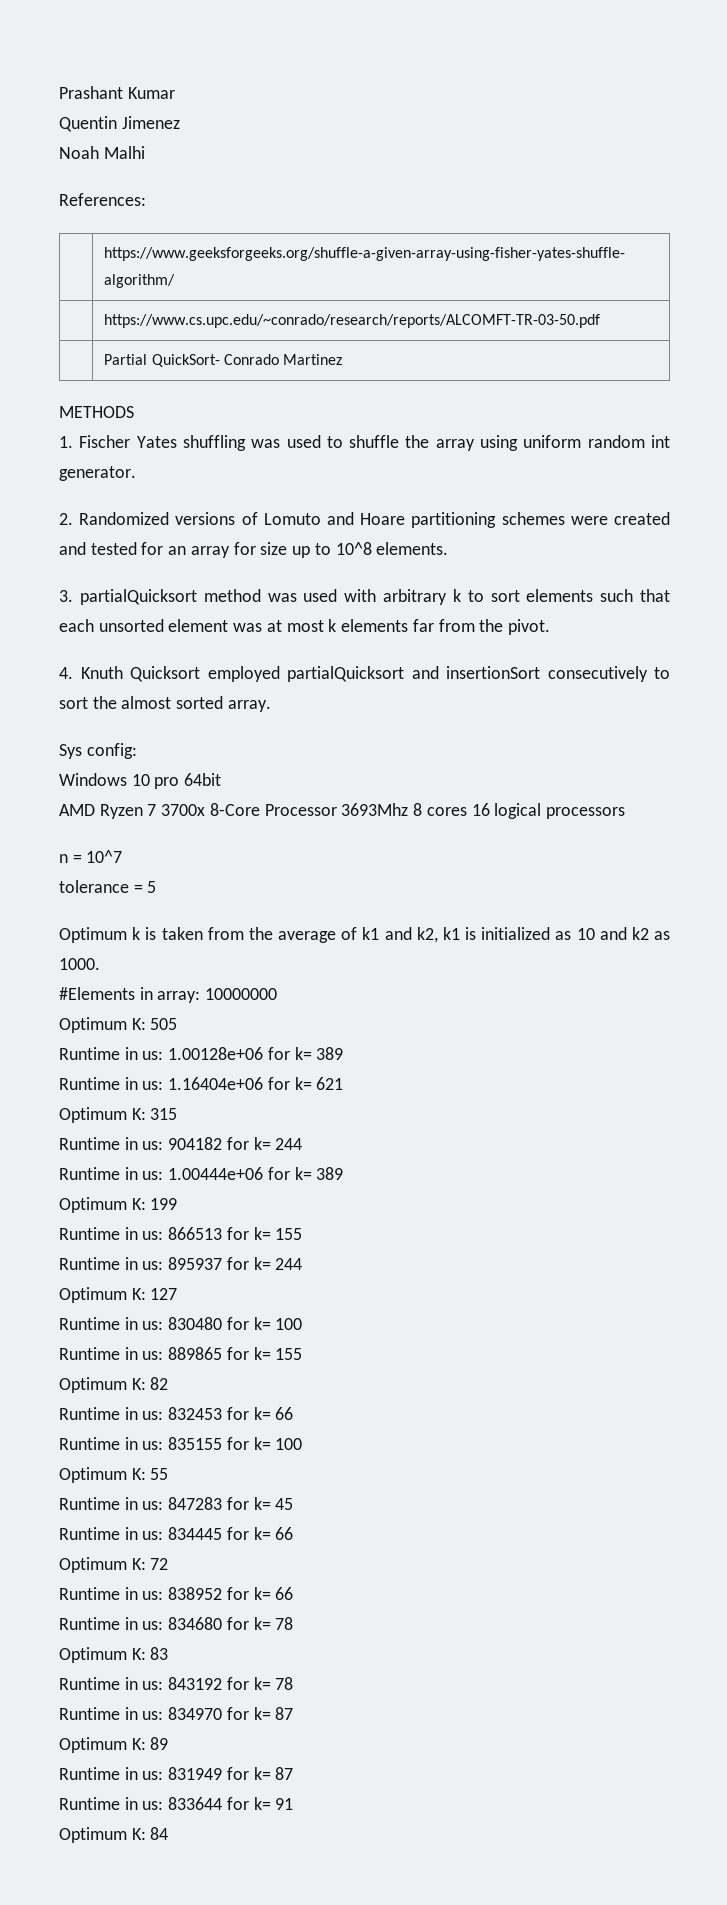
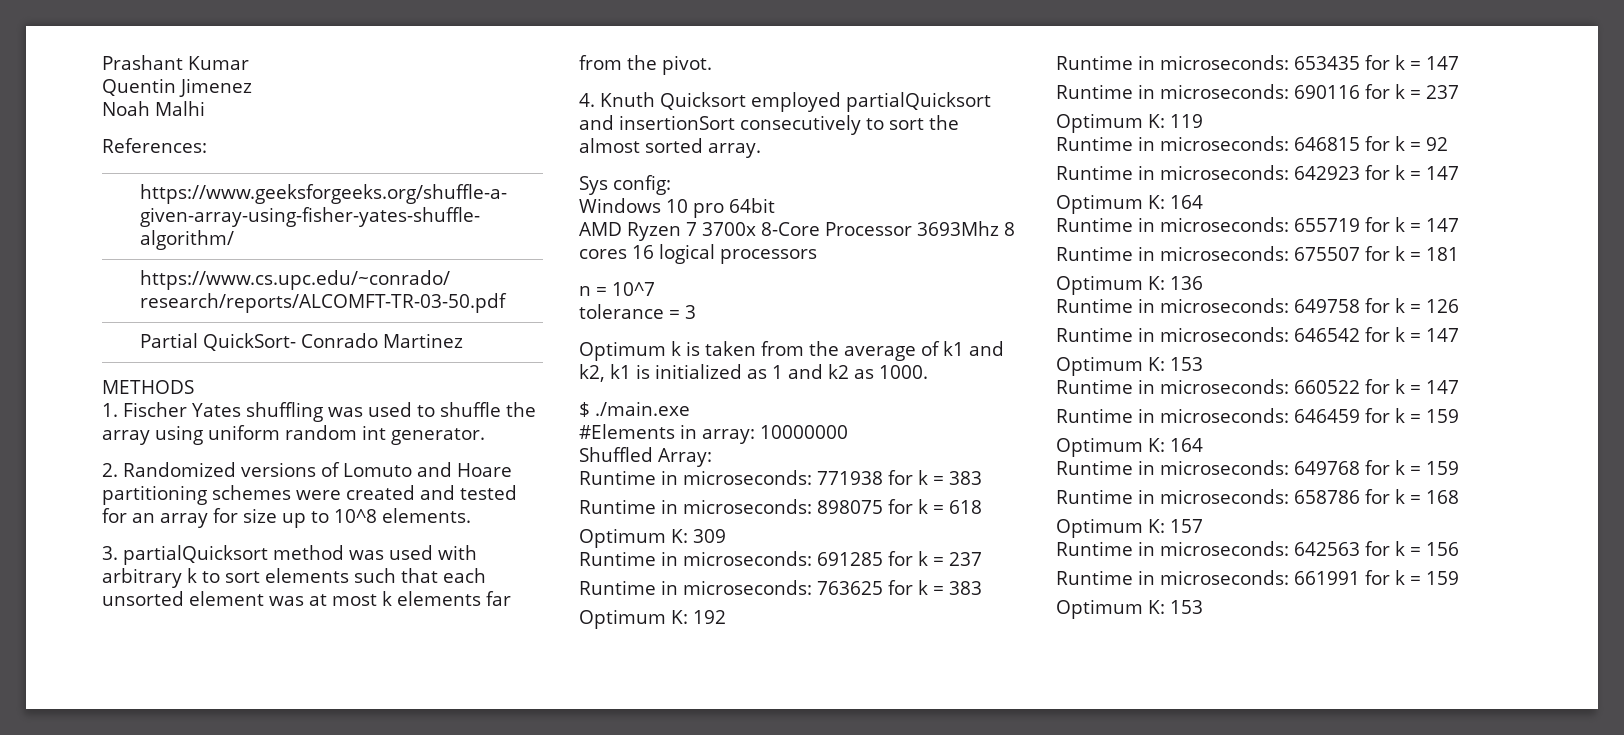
[147,881,157,893] 5 -> [685,305,696,319] 3
[576,928,595,940] 10 -> [772,365,783,379] 1
(100, 964) none -> [579,401,690,417] // $ ./main.exe
[59,1017,178,1033] [59,1047,344,1060] [59,1077,344,1090] [59,1107,178,1123] [59,1137,303,1150] [59,1167,344,1180] [59,1197,178,1213] [59,1227,303,1240] [59,1257,303,1270] [59,1287,178,1303] [59,1317,303,1330] [59,1347,303,1360] [59,1377,169,1393] [59,1407,294,1420] [59,1437,303,1450] [59,1467,169,1483] [59,1497,294,1510] [59,1527,294,1540] [59,1557,169,1573] [59,1587,294,1600] [59,1617,294,1630] [59,1647,169,1663] [59,1677,294,1690] [59,1707,294,1720] [59,1737,169,1753] [59,1767,294,1780] [59,1797,294,1810] [59,1827,169,1843] Optimum K: 505 // Runtime in us: 1.00128e+06 for k= 389 // Runtime in us: 1.16404e+06 for k= 621 // Optimum K: 315 // Runtime in us: 904182 for k= 244 // Runtime in us: 1.00444e+06 for k= 389 // Optimum K: 199 // Runtime in us: 866513 for k= 155 // Runtime in us: 895937 for k= 244 // Optimum K: 127 // Runtime in us: 830480 for k= 100 // Runtime in us: 889865 for k= 155 // Optimum K: 82 // Runtime in us: 832453 for k= 66 // Runtime in us: 835155 for k= 100 // Optimum K: 55 // Runtime in us: 847283 for k= 45 // Runtime in us: 834445 for k= 66 // Optimum K: 72 // Runtime in us: 838952 for k= 66 // Runtime in us: 834680 for k= 78 // Optimum K: 83 // Runtime in us: 843192 for k= 78 // Runtime in us: 834970 for k= 87 // Optimum K: 89 // Runtime in us: 831949 for k= 87 // Runtime in us: 833644 for k= 91 // Optimum K: 84 -> [579,447,712,467] [579,470,982,485] [579,499,982,514] [579,528,726,548] [579,551,982,566] [579,580,982,595] [579,609,726,629] [1056,55,1459,70] [1056,84,1459,99] [1056,113,1203,133] [1056,136,1448,151] [1056,165,1459,180] [1056,194,1203,214] [1056,217,1459,232] [1056,246,1459,261] [1056,275,1203,295] [1056,298,1459,313] [1056,327,1459,342] [1056,356,1203,376] [1056,379,1459,394] [1056,408,1459,423] [1056,437,1203,457] [1056,460,1459,475] [1056,489,1459,504] [1056,518,1203,538] [1056,541,1459,556] [1056,570,1459,585] [1056,599,1203,619] Shuffled Array: // Runtime in microseconds: 771938 for k = 383 // Runtime in microseconds: 898075 for k = 618 // Optimum K: 309 // Runtime in microseconds: 691285 for k = 237 // Runtime in microseconds: 763625 for k = 383 // Optimum K: 192 // Runtime in microseconds: 653435 for k = 147 // Runtime in microseconds: 690116 for k = 237 // Optimum K: 119 // Runtime in microseconds: 646815 for k = 92 // Runtime in microseconds: 642923 for k = 147 // Optimum K: 164 // Runtime in microseconds: 655719 for k = 147 // Runtime in microseconds: 675507 for k = 181 // Optimum K: 136 // Runtime in microseconds: 649758 for k = 126 // Runtime in microseconds: 646542 for k = 147 // Optimum K: 153 // Runtime in microseconds: 660522 for k = 147 // Runtime in microseconds: 646459 for k = 159 // Optimum K: 164 // Runtime in microseconds: 649768 for k = 159 // Runtime in microseconds: 658786 for k = 168 // Optimum K: 157 // Runtime in microseconds: 642563 for k = 156 // Runtime in microseconds: 661991 for k = 159 // Optimum K: 153

